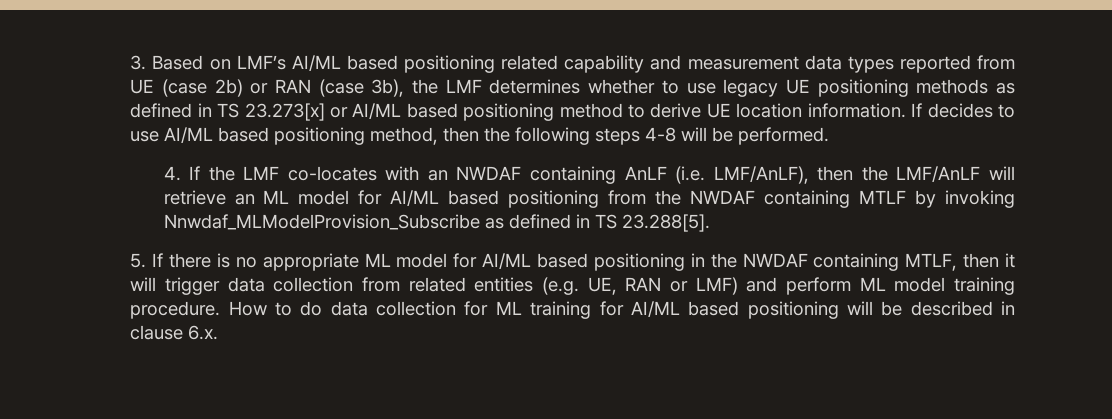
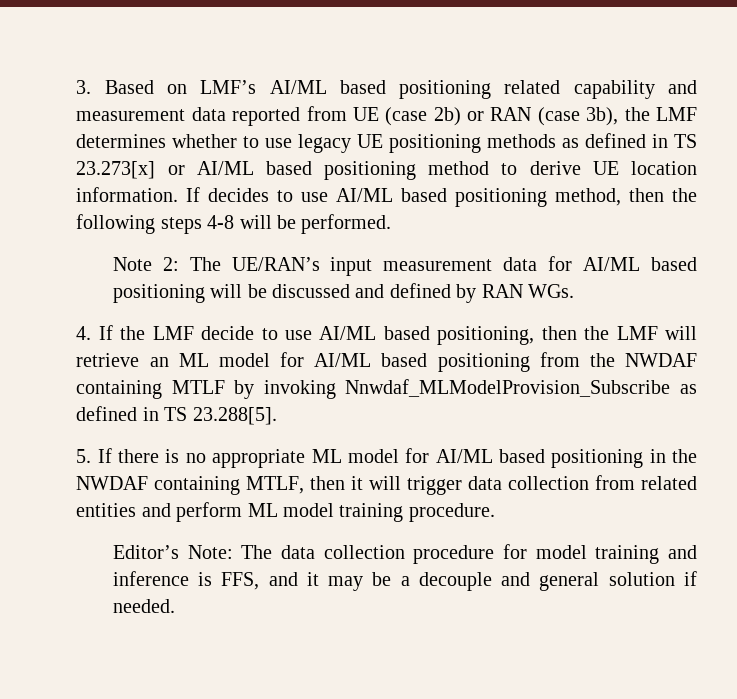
[847,56,894,73] types -> (226, 114) none
[163,166,981,184] 4. If the LMF co-locates with an NWDAF containing AnLF (i.e. LMF/AnLF), then the LMF/AnLF -> [112,256,697,276] [112,283,575,303] [76,325,658,345] Note 2: The UE/RAN’s input measurement data for AI/ML based positioning will be discussed and defined by RAN WGs. // 4. If the LMF decide to use AI/ML based positioning, then the LMF
[541,277,738,295] (e.g. UE, RAN or LMF) -> (137, 510) none
[228,301,1015,319] [130,325,219,340] How to do data collection for ML training for AI/ML based positioning will be described in clause 6.x. -> [112,544,698,564] [112,571,698,591] [112,599,175,613] // Editor’s Note: The data collection procedure for model training and inference is FFS, and it may be a decouple and general solution if needed.

